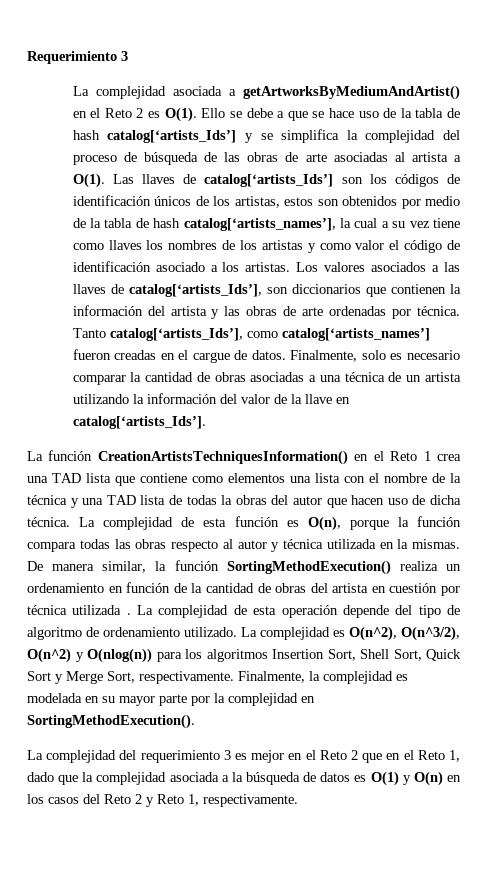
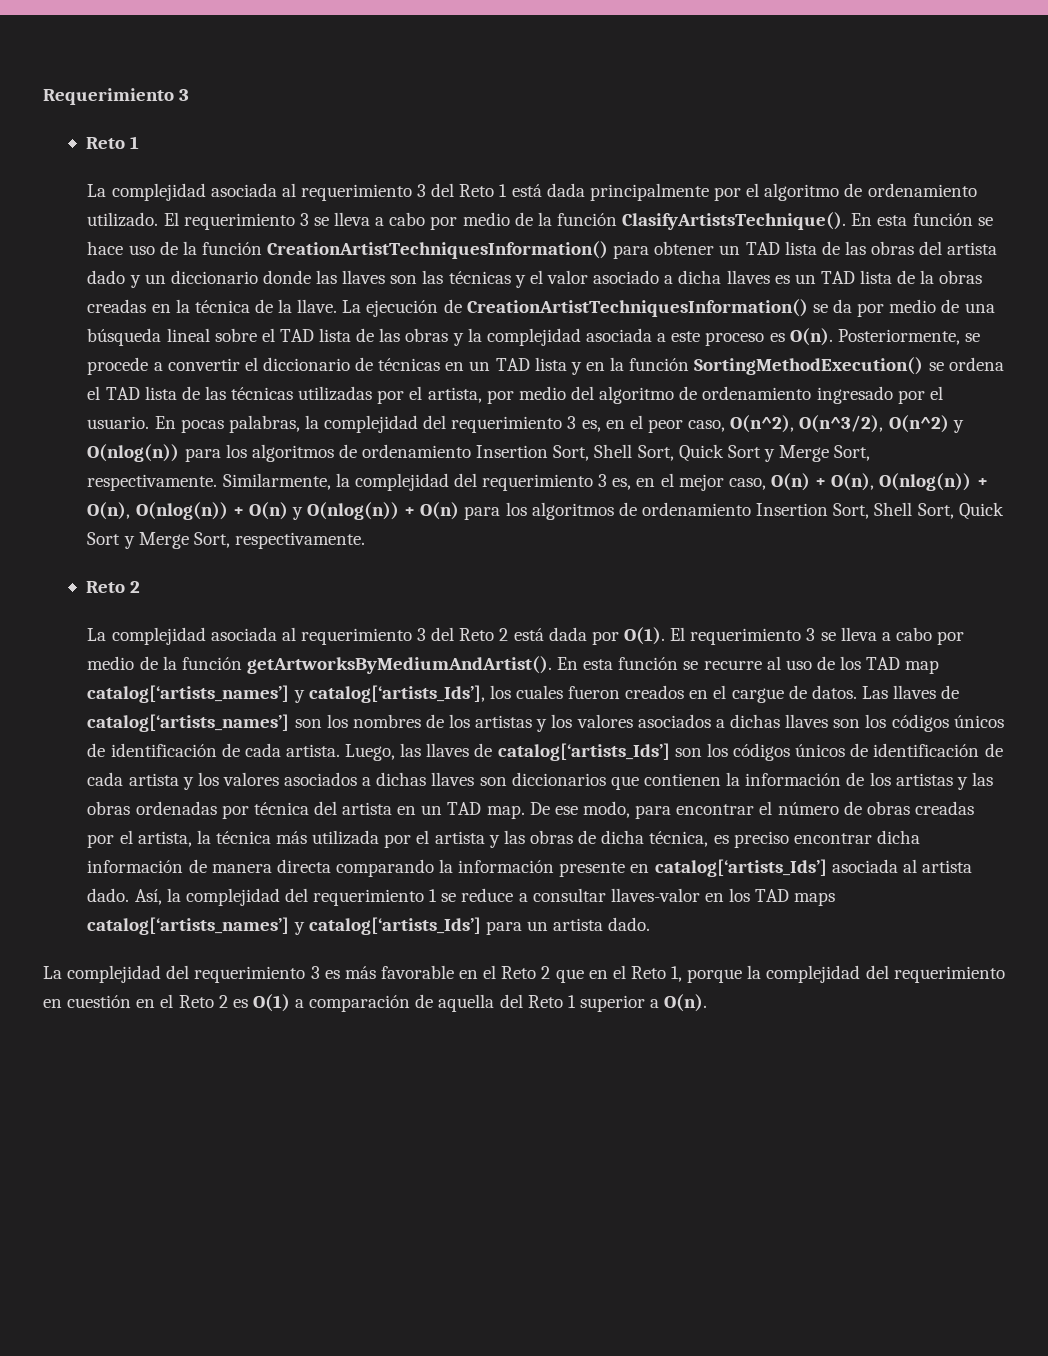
[72,85,460,100] [72,107,308,122] // La complejidad asociada a getArtworksByMediumAndArtist() en el Reto 2 es O(1). Ello se debe a que -> [86,136,140,149] [87,183,977,201] [87,212,973,230] // Reto 1 // La complejidad asociada al requerimiento 3 del Reto 1 está dada principalmente por el algoritmo de ordenamiento utilizado. El requerimiento 3 se lleva a cabo por medio de la función ClasifyArtistsTechnique(). En esta función
[415,108,461,118] [72,129,460,143] [72,152,461,165] [72,173,461,188] [72,195,461,209] [72,218,460,231] [72,240,460,253] [72,261,461,272] [72,284,461,297] [72,305,461,319] [72,328,430,341] [72,349,460,363] [72,372,461,385] [72,393,350,404] [72,416,206,429] [27,450,462,465] [27,473,461,486] [27,495,462,508] [27,516,462,531] [27,539,460,552] [27,560,461,575] [27,582,460,596] [27,605,461,618] [27,627,345,640] tabla de hash catalog[‘artists_Ids’] y se simplifica la complejidad del proceso de búsqueda de las obras de arte asociadas al artista a O(1). Las llaves de catalog[‘artists_Ids’] son los códigos de identificación únicos de los artistas, estos son obtenidos por medio de la tabla de hash catalog[‘artists_names’], la cual a su vez tiene como llaves los nombres de los artistas y como valor el código de identificación asociado a los artistas. Los valores asociados a las llaves de catalog[‘artists_Ids’], son diccionarios que contienen la información del artista y las obras de arte ordenadas por técnica. Tanto catalog[‘artists_Ids’], como catalog[‘artists_names’] fueron creadas en el cargue de datos. Finalmente, solo es necesario comparar la cantidad de obras asociadas a una técnica de un artista utilizando la información del valor de la llave en catalog[‘artists_Ids’]. // La función CreationArtistsTechniquesInformation() en el Reto 1 crea una TAD lista que contiene como elementos una lista con el nombre de la técnica y una TAD lista de todas la obras del autor que hacen uso de dicha técnica. La complejidad de esta función es O(n), porque la función compara todas las obras respecto al autor y técnica utilizada en la mismas. De manera similar, la función SortingMethodExecution() realiza un ordenamiento en función de la cantidad de obras del artista en cuestión por técnica utilizada . La complejidad de esta operación depende del tipo de algoritmo de ordenamiento utilizado. La complejidad es -> [201,241,998,259] [87,270,983,288] [87,299,995,317] [87,328,980,346] [87,357,1004,375] [87,386,943,404] [87,415,726,433] función CreationArtistTechniquesInformation() para obtener un TAD lista de las obras del artista dado y un diccionario donde las llaves son las técnicas y el valor asociado a dicha llaves es un TAD lista de la obras creadas en la técnica de la llave. La ejecución de CreationArtistTechniquesInformation() se da por medio de una búsqueda lineal sobre el TAD lista de las obras y la complejidad asociada a este proceso es O(n). Posteriormente, se procede a convertir el diccionario de técnicas en un TAD lista y en la función SortingMethodExecution() se ordena el TAD lista de las técnicas utilizadas por el artista, por medio del algoritmo de ordenamiento ingresado por el usuario. En pocas palabras, la complejidad del requerimiento 3 es, en el peor caso,
(268, 655) none -> [338,444,472,458] de ordenamiento
[238,671,408,684] [27,693,315,706] [27,714,195,729] Finalmente, la complejidad es modelada en su mayor parte por la complejidad en SortingMethodExecution(). -> [222,473,988,491] [87,502,1004,520] [87,532,365,549] [86,581,141,593] [87,627,965,645] [87,656,940,674] [87,685,960,703] [87,714,1004,732] [87,743,1003,761] [87,772,993,790] [87,801,974,819] [87,830,920,848] [87,859,972,877] [87,888,836,906] [87,917,651,935] Similarmente, la complejidad del requerimiento 3 es, en el mejor caso, O(n) + O(n), O(nlog(n)) + O(n), O(nlog(n)) + O(n) y O(nlog(n)) + O(n) para los algoritmos de ordenamiento Insertion Sort, Shell Sort, Quick Sort y Merge Sort, respectivamente. // Reto 2 // La complejidad asociada al requerimiento 3 del Reto 2 está dada por O(1). El requerimiento 3 se lleva a cabo por medio de la función getArtworksByMediumAndArtist(). En esta función se recurre al uso de los TAD map catalog[‘artists_names’] y catalog[‘artists_Ids’], los cuales fueron creados en el cargue de datos. Las llaves de catalog[‘artists_names’] son los nombres de los artistas y los valores asociados a dichas llaves son los códigos únicos de identificación de cada artista. Luego, las llaves de catalog[‘artists_Ids’] son los códigos únicos de identificación de cada artista y los valores asociados a dichas llaves son diccionarios que contienen la información de los artistas y las obras ordenadas por técnica del artista en un TAD map. De ese modo, para encontrar el número de obras creadas por el artista, la técnica más utilizada por el artista y las obras de dicha técnica, es preciso encontrar dicha información de manera directa comparando la información presente en catalog[‘artists_Ids’] asociada al artista dado. Así, la complejidad del requerimiento 1 se reduce a consultar llaves-valor en los TAD maps catalog[‘artists_names’] y catalog[‘artists_Ids’] para un artista dado.
[251,750,285,763] mejor -> [344,965,454,979] más favorable
[27,771,462,786] [27,794,298,807] dado que la complejidad asociada a la búsqueda de datos es O(1) y O(n) en los casos del Reto 2 y Reto 1, respectivamente. -> [687,965,1005,983] [43,994,708,1012] porque la complejidad del requerimiento en cuestión en el Reto 2 es O(1) a comparación de aquella del Reto 1 superior a O(n).

